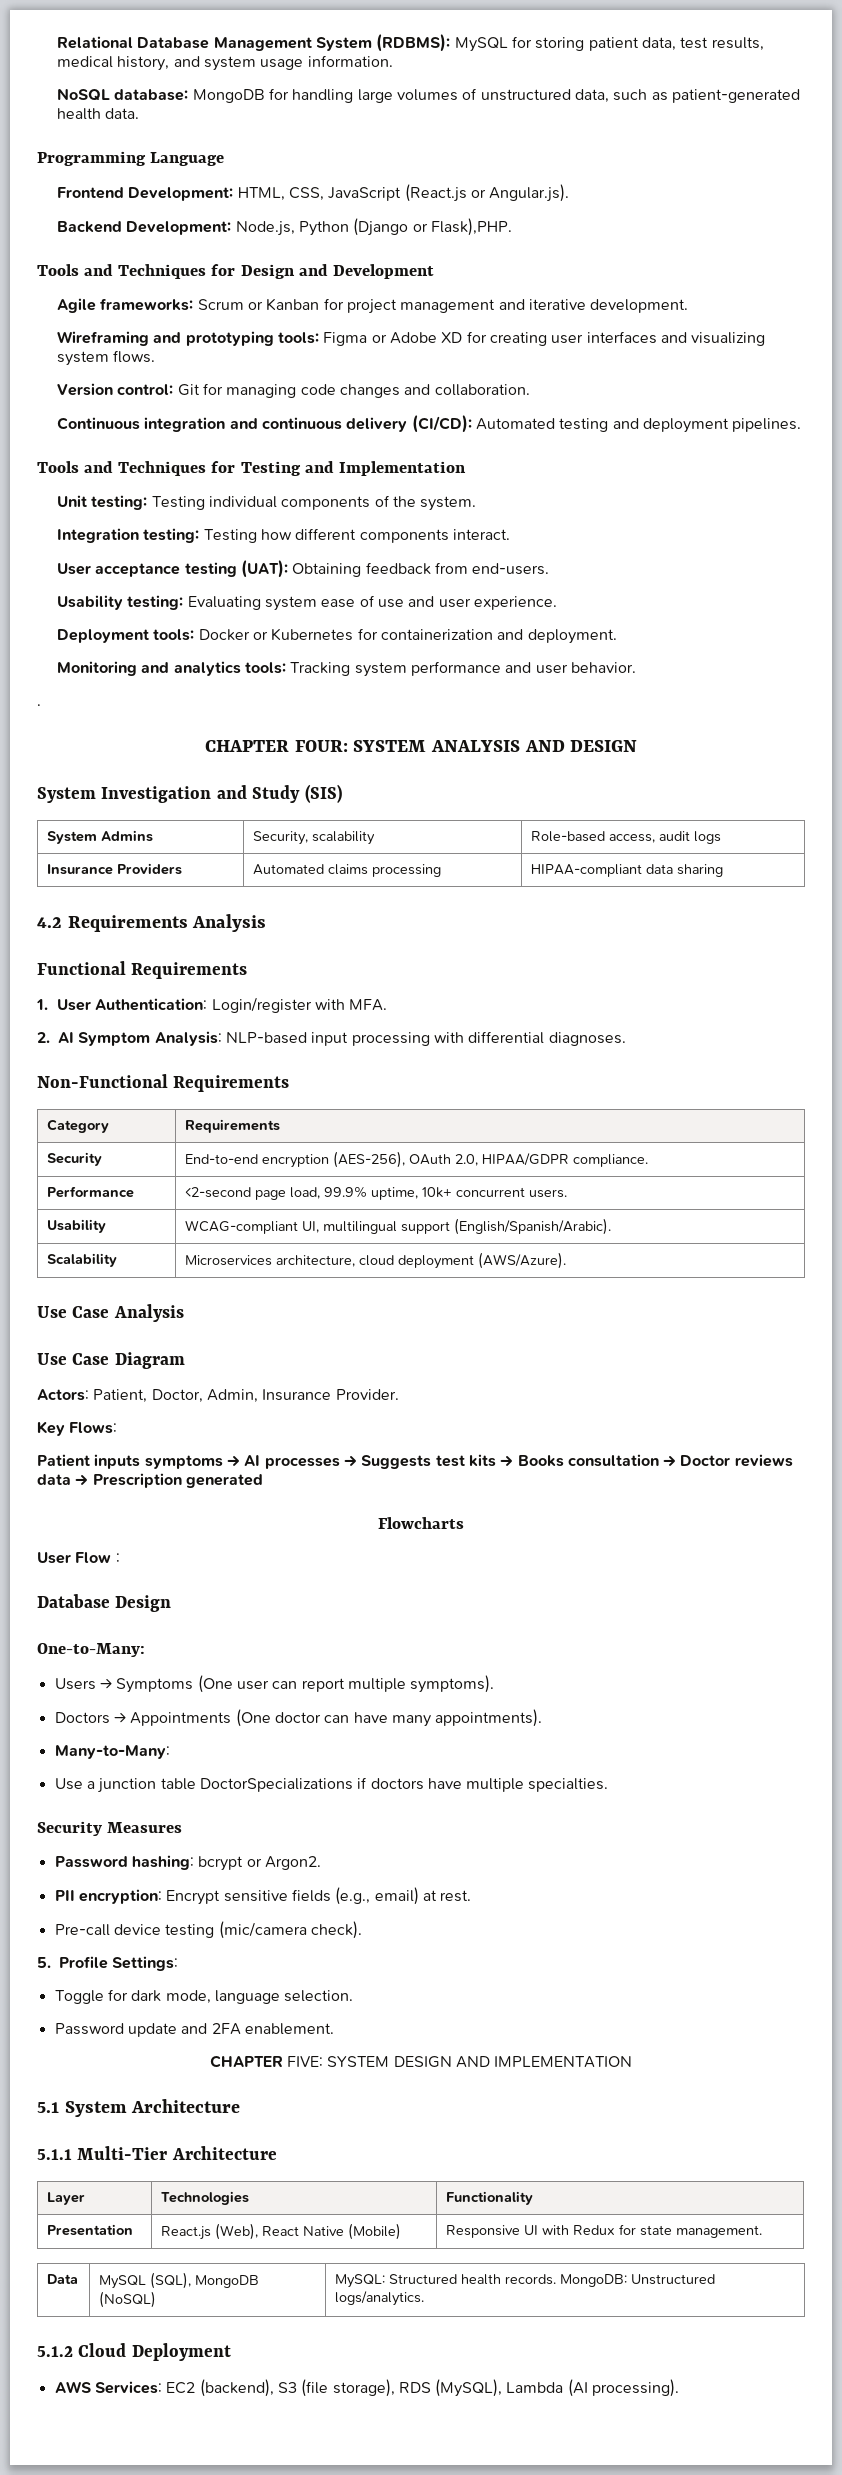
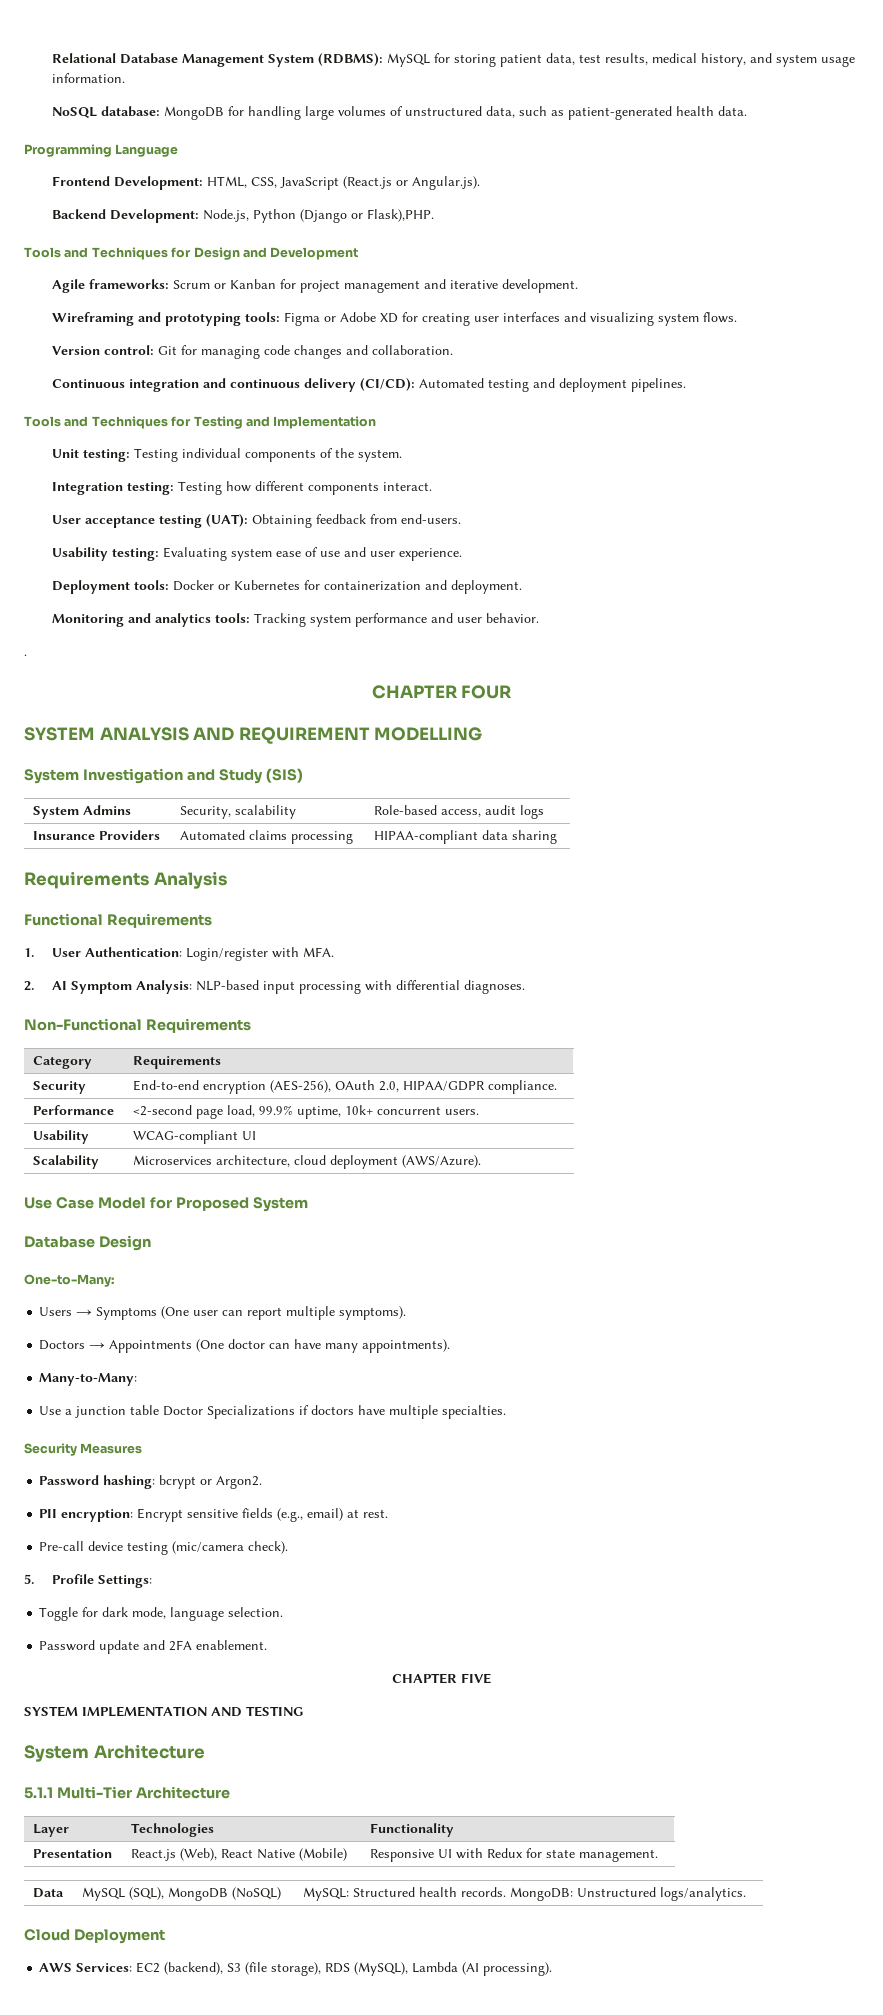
[294,740,348,752] FOUR: -> [461,685,513,699] FOUR //
[570,740,638,752] DESIGN -> [238,727,483,744] REQUIREMENT MODELLING
[37,917,62,928] 4.2 -> (558, 837) none
[302,1218,612,1235] UI, multilingual support (English/Spanish/Arabic). -> [242,1131,257,1140] UI
[113,1304,184,1322] [37,1352,185,1369] [37,1389,399,1403] [37,1421,118,1436] [37,1454,793,1469] [37,1473,263,1488] [378,1517,464,1529] [37,1552,120,1564] Analysis // Use Case Diagram // Actors: Patient, Doctor, Admin, Insurance Provider. // Key Flows: // Patient inputs symptoms → AI processes → Suggests test kits → Books consultation → Doctor reviews data → Prescription generated // Flowcharts // User Flow : -> [97,1197,308,1212] Model for Proposed System
[199,1778,353,1792] DoctorSpecializations -> [163,1405,296,1419] Doctor Specializations
[287,2056,633,2068] [37,2102,59,2113] FIVE: SYSTEM DESIGN AND IMPLEMENTATION // 5.1 -> [461,1673,491,1684] [24,1706,304,1717] FIVE // SYSTEM IMPLEMENTATION AND TESTING //
[37,2346,73,2357] 5.1.2 -> (747, 1894) none

